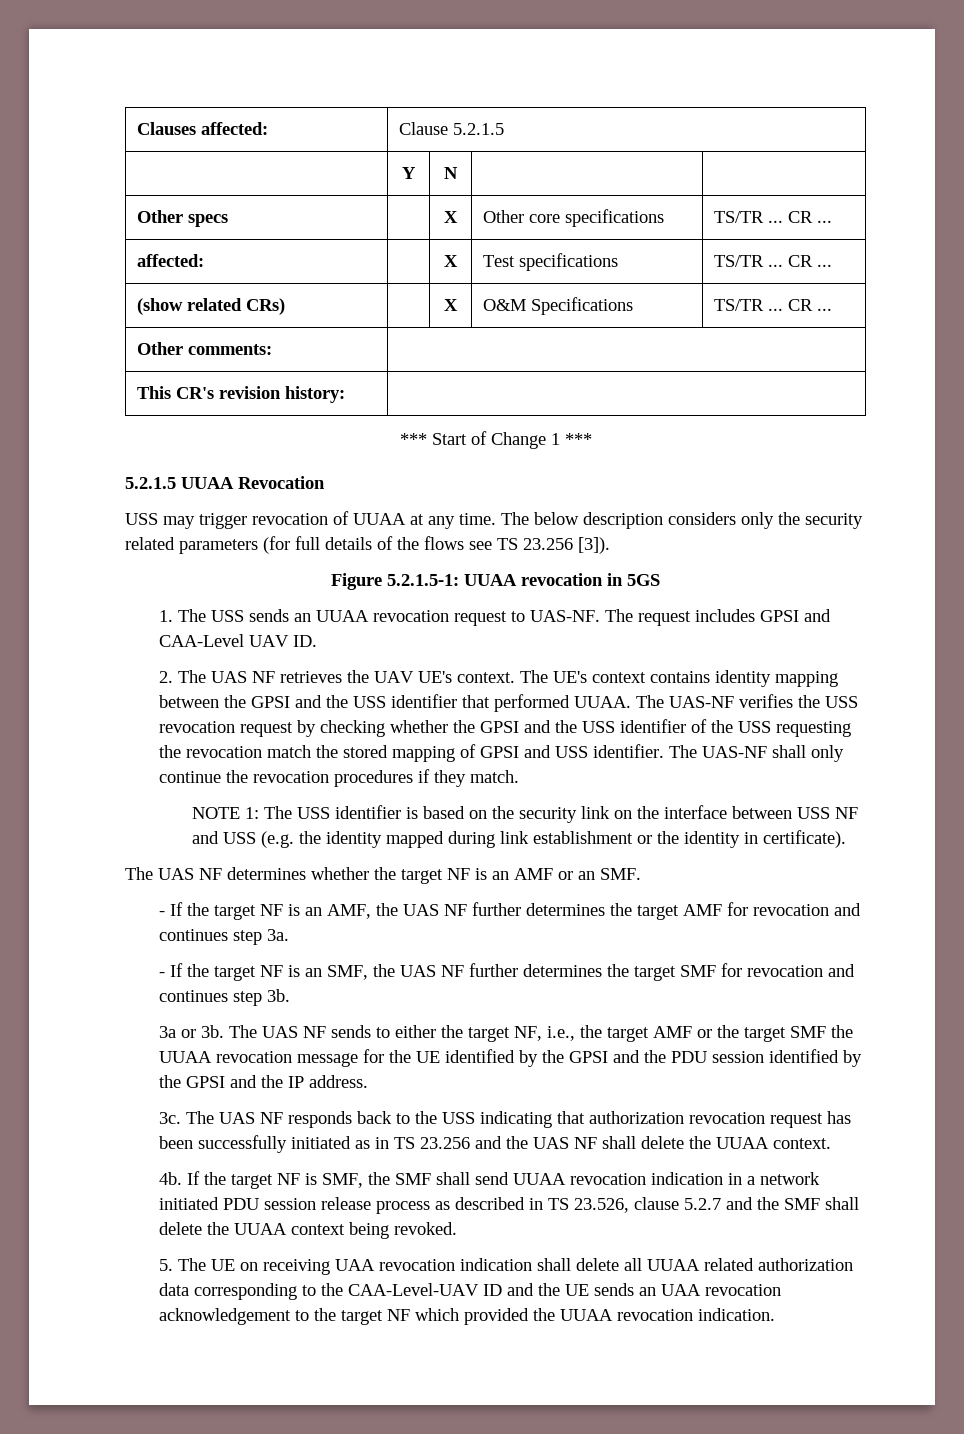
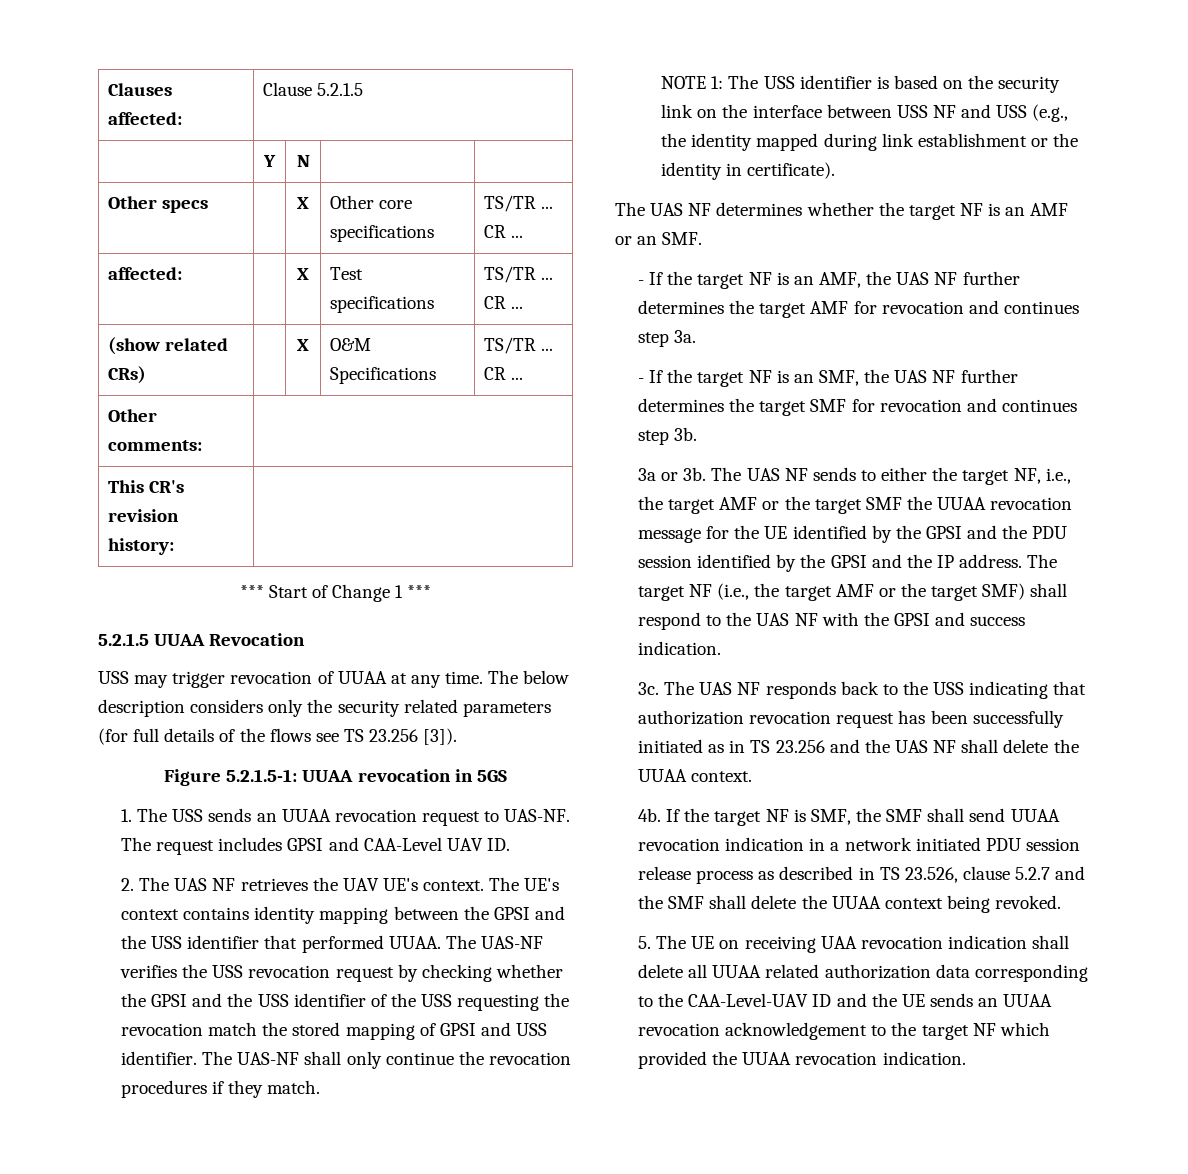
[261,831,295,848] (e.g. -> [1032,104,1069,122] (e.g.,
(368, 1081) none -> [1027,554,1058,568] [638,583,1068,601] [638,612,1026,630] [638,641,722,655] The target NF (i.e., the target AMF or the target SMF) shall respond to the UAS NF with the GPSI and success indication.
[660,1284,701,1296] UAA -> [1003,994,1053,1007] UUAA

